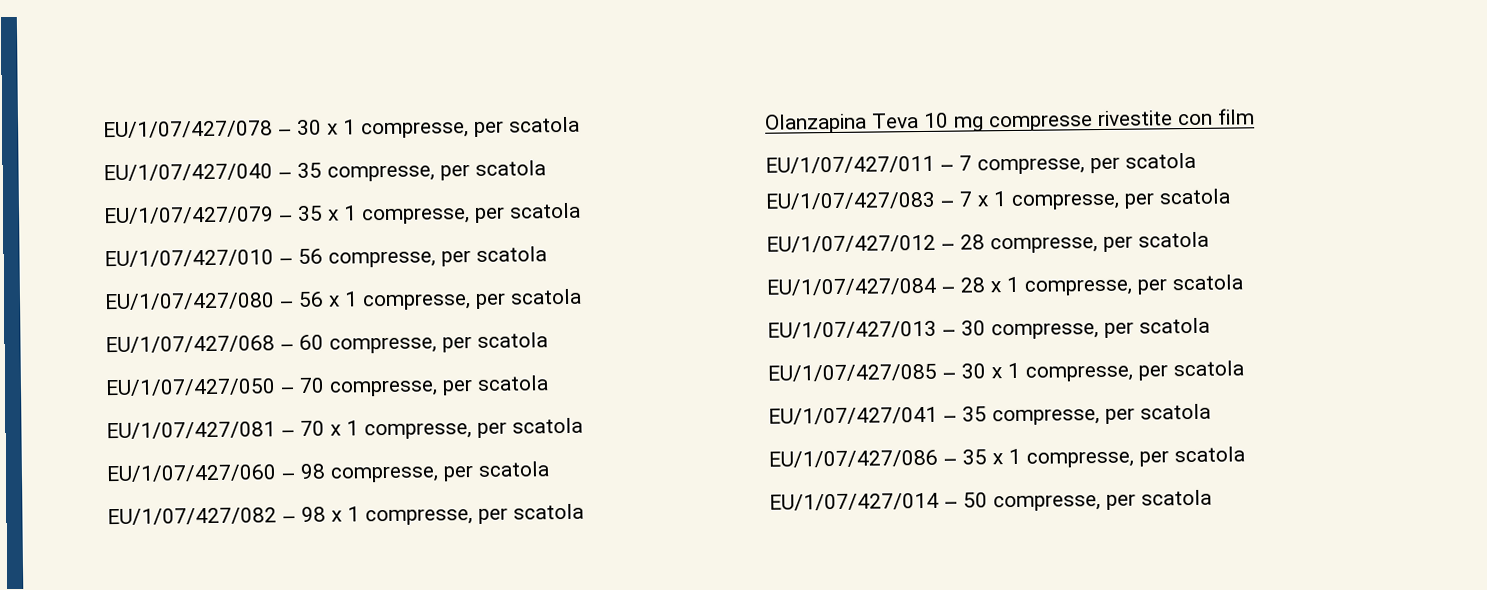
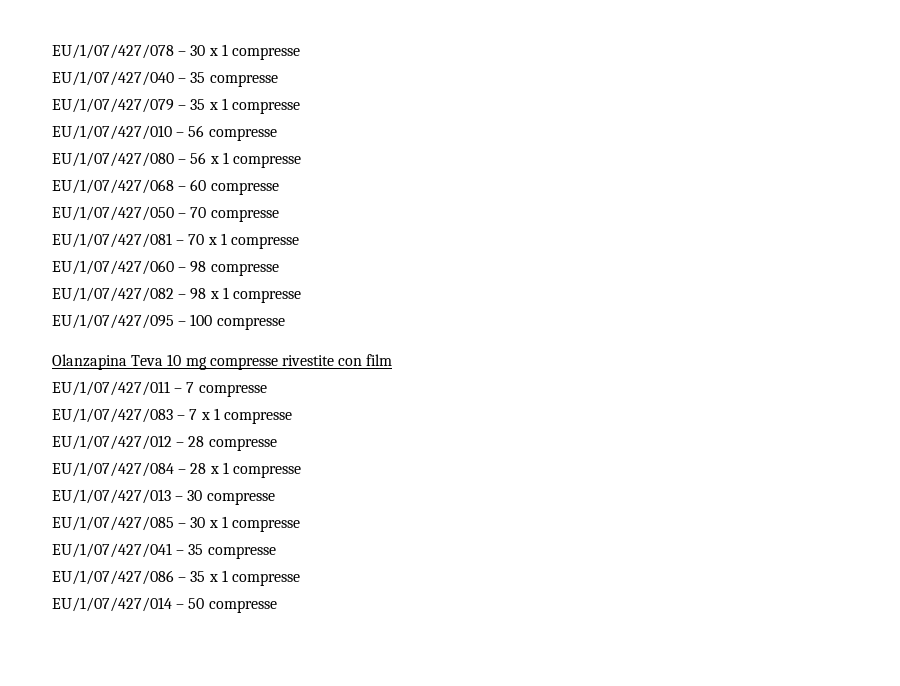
[361,116,580,139] compresse, per scatola -> [231,47,300,60] compresse
[327,160,546,182] compresse, per scatola -> [209,74,278,87] compresse
[362,202,581,225] compresse, per scatola -> [231,101,300,114] compresse
[328,246,547,268] compresse, per scatola -> [208,128,277,141] compresse
[362,288,582,311] compresse, per scatola -> [232,155,301,168] compresse
[329,332,548,354] compresse, per scatola -> [210,182,279,195] compresse
[329,375,549,397] compresse, per scatola -> [210,209,279,222] compresse
[364,417,583,440] compresse, per scatola -> [230,236,299,249] compresse
[330,461,550,483] compresse, per scatola -> [210,263,279,276] compresse
[365,503,584,526] compresse, per scatola -> [232,290,301,303] [52,314,285,330] compresse // EU/1/07/427/095 – 100 compresse
[977,152,1196,175] compresse, per scatola -> [198,384,267,397] compresse
[1011,188,1231,210] compresse, per scatola -> [223,411,292,424] compresse
[990,231,1209,254] compresse, per scatola -> [208,438,277,451] compresse
[1024,274,1243,296] compresse, per scatola -> [232,465,301,478] compresse
[991,317,1210,340] compresse, per scatola -> [206,492,275,505] compresse
[1025,360,1244,382] compresse, per scatola -> [231,519,300,532] compresse
[992,403,1211,426] compresse, per scatola -> [207,546,276,559] compresse
[1026,446,1245,468] compresse, per scatola -> [231,573,300,586] compresse
[993,489,1212,512] compresse, per scatola -> [208,600,277,613] compresse

